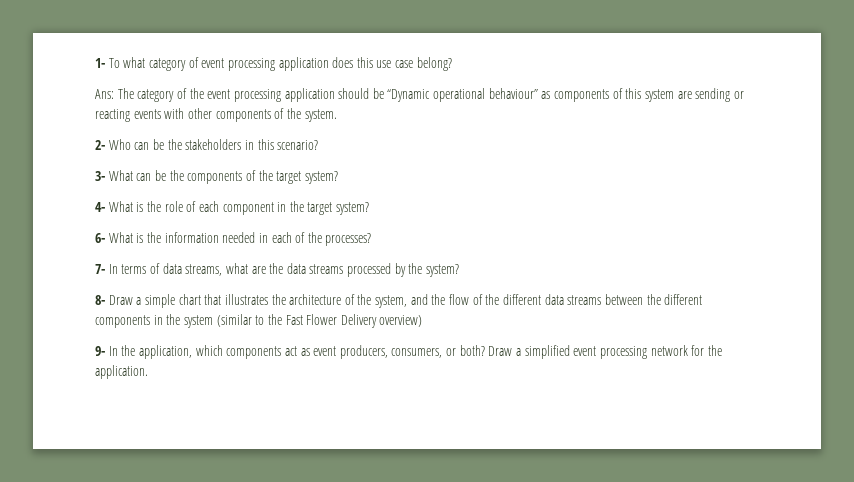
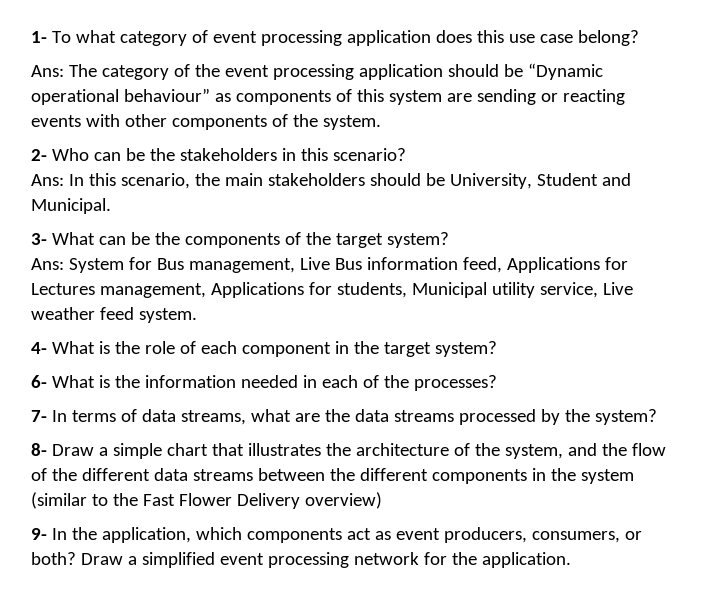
(319, 145) none -> [31,173,631,189] [31,198,111,214] // Ans: In this scenario, the main stakeholders should be University, Student and Municipal.
(338, 177) none -> [31,257,628,273] [31,282,633,298] [31,307,197,323] // Ans: System for Bus management, Live Bus information feed, Applications for Lectures management, Applications for students, Municipal utility service, Live weather feed system.

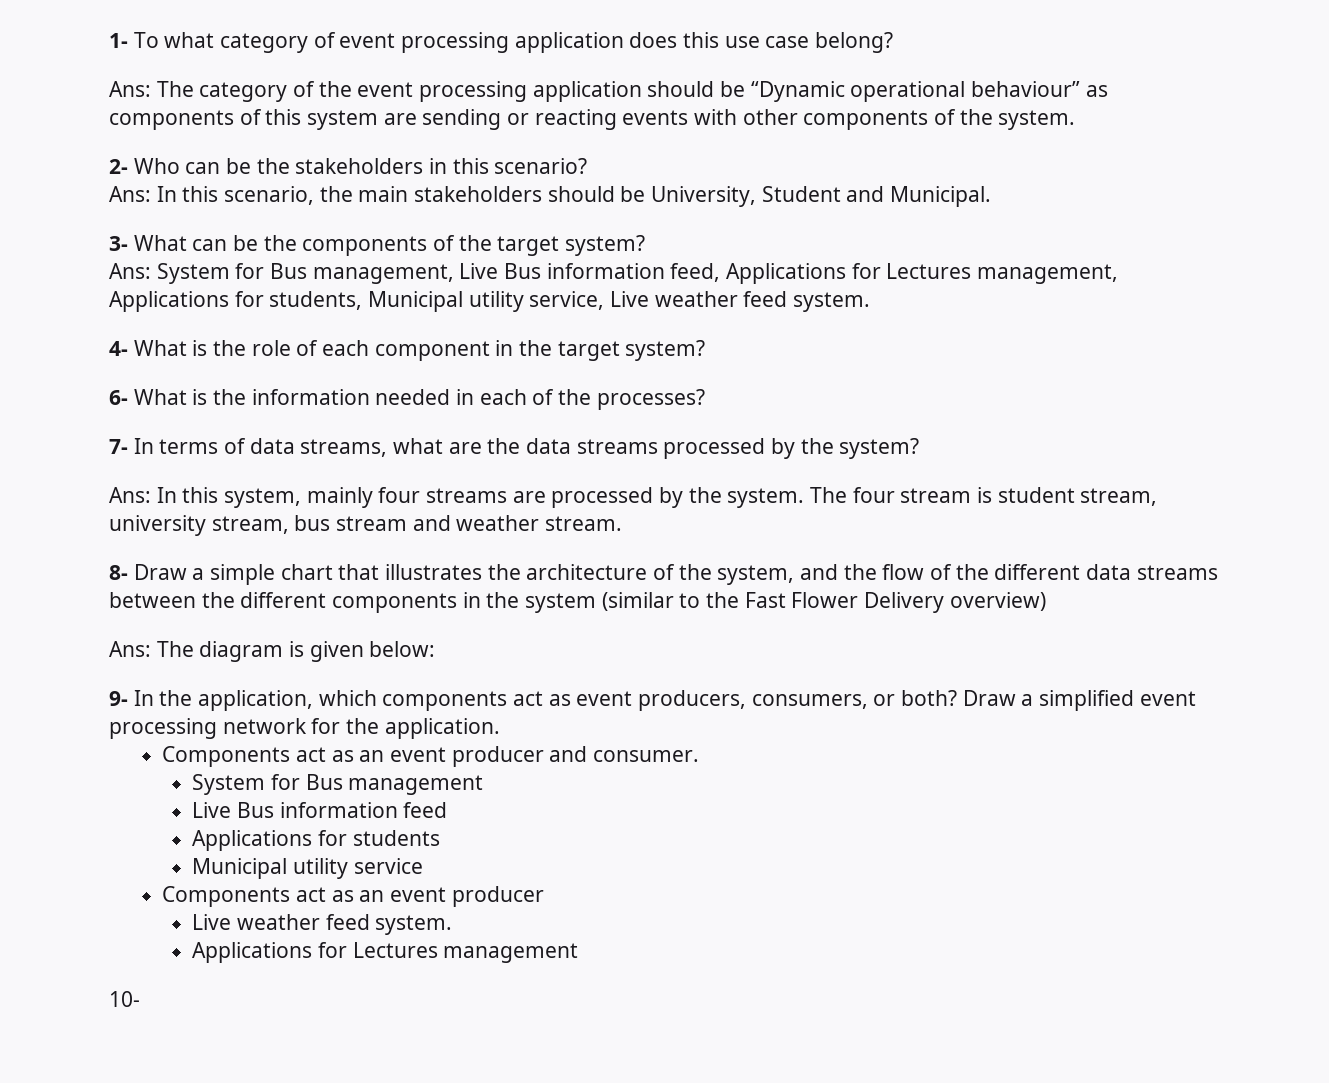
(657, 417) none -> [109,487,1158,508] [109,515,623,536] // Ans: In this system, mainly four streams are processed by the system. The four stream is student stream, university stream, bus stream and weather stream.
(382, 500) none -> [109,641,436,662] // Ans: The diagram is given below:
(571, 560) none -> [162,746,699,767] [192,774,484,795] [192,802,448,818] [192,830,440,851] [192,858,423,879] [162,886,544,907] [192,914,453,935] [192,942,579,963] [109,991,140,1007] // Components act as an event producer and consumer. // System for Bus management // Live Bus information feed // Applications for students // Municipal utility service // Components act as an event producer // Live weather feed system. // Applications for Lectures management // 10-

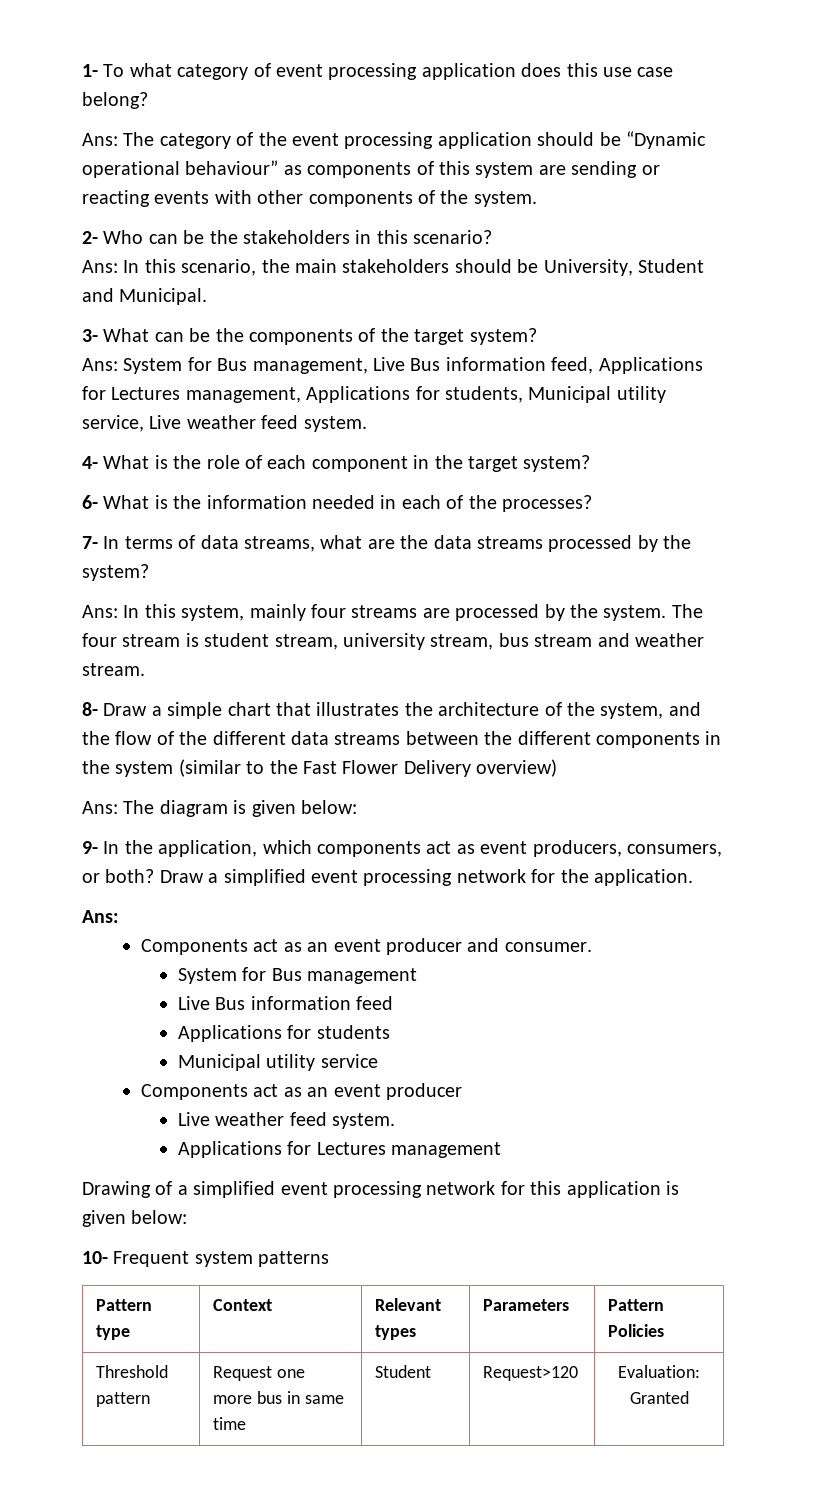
(500, 728) none -> [82,910,119,923] // Ans:
[109,991,140,1007] 10- -> [82,1181,679,1198] [82,1210,188,1227] [82,1251,330,1267] [96,1299,153,1311] [96,1325,131,1340] [213,1299,273,1311] [375,1298,442,1311] [375,1325,417,1340] [483,1299,570,1311] [608,1299,665,1311] [608,1324,665,1337] [96,1365,169,1378] [96,1392,151,1407] [213,1366,306,1381] [213,1391,345,1404] [213,1417,247,1430] [375,1365,432,1378] [483,1366,579,1381] [618,1365,700,1378] [629,1391,689,1404] Drawing of a simplified event processing network for this application is given below: // 10- Frequent system patterns // Pattern type | Context | Relevant types | Parameters | Pattern Policies // Threshold pattern | Request one more bus in same time | Student | Request>120 | Evaluation: Granted

